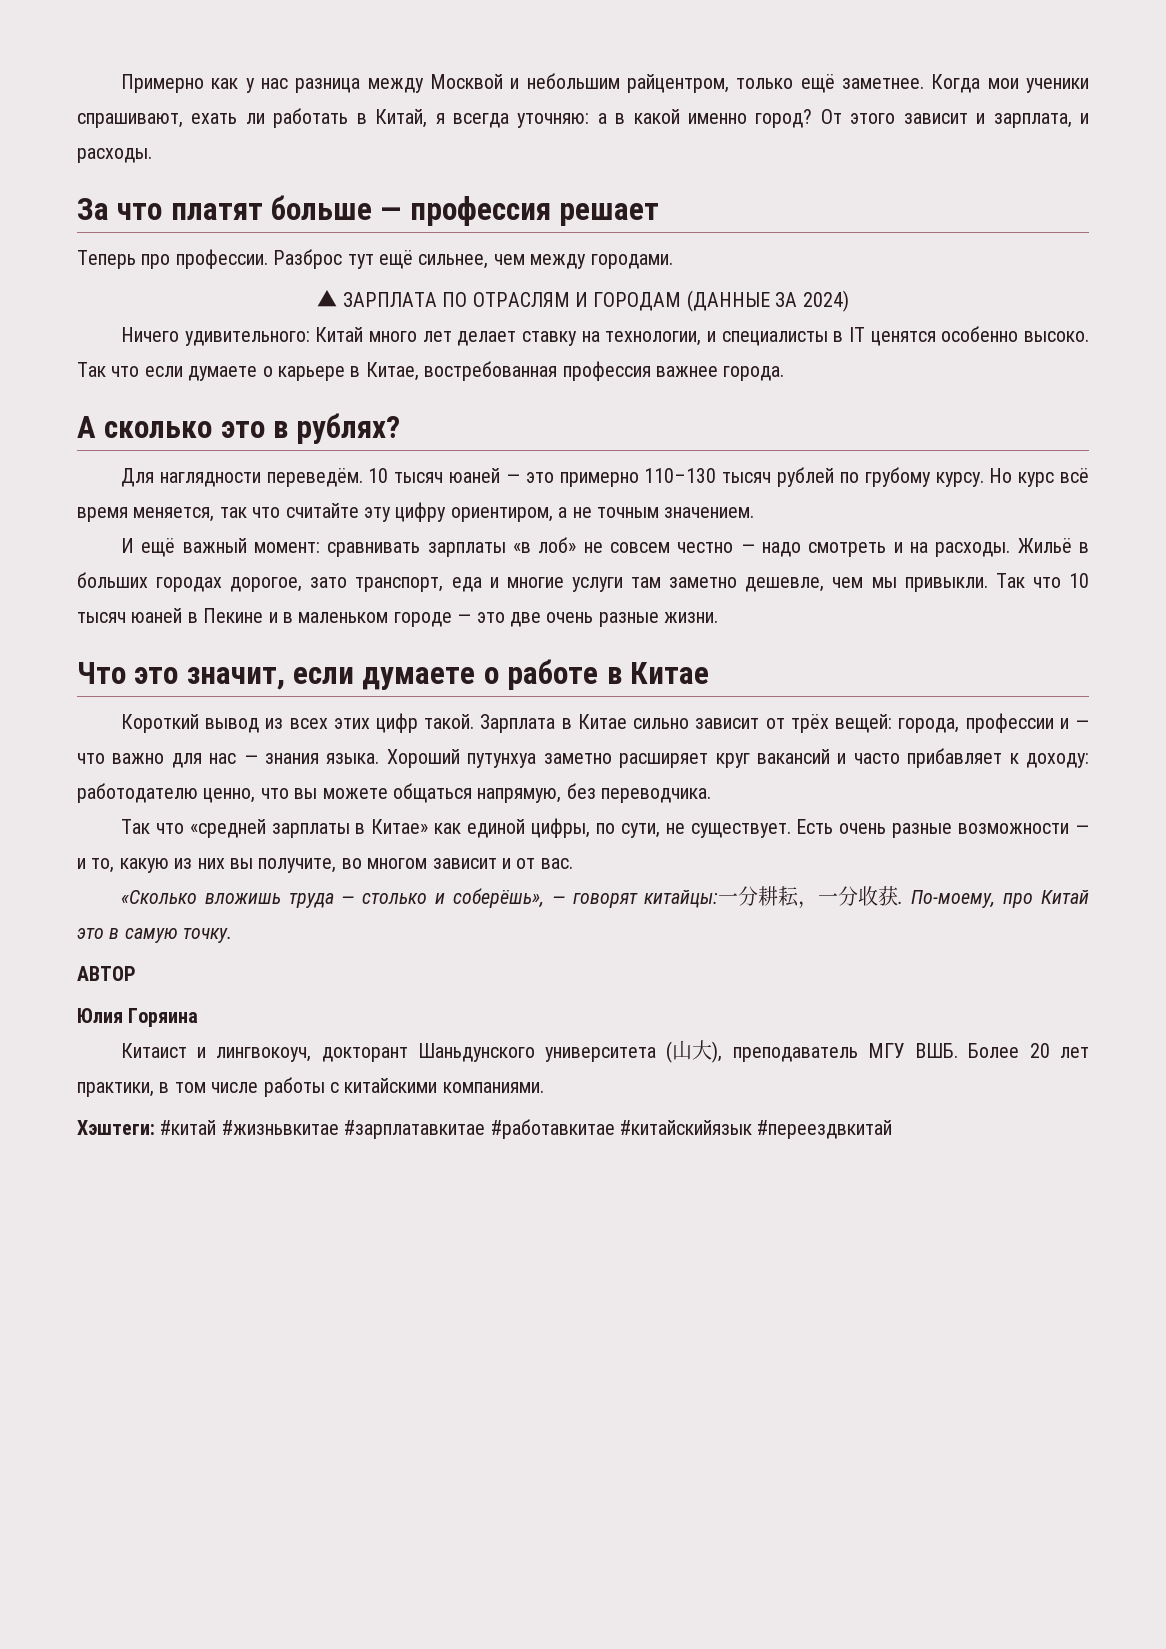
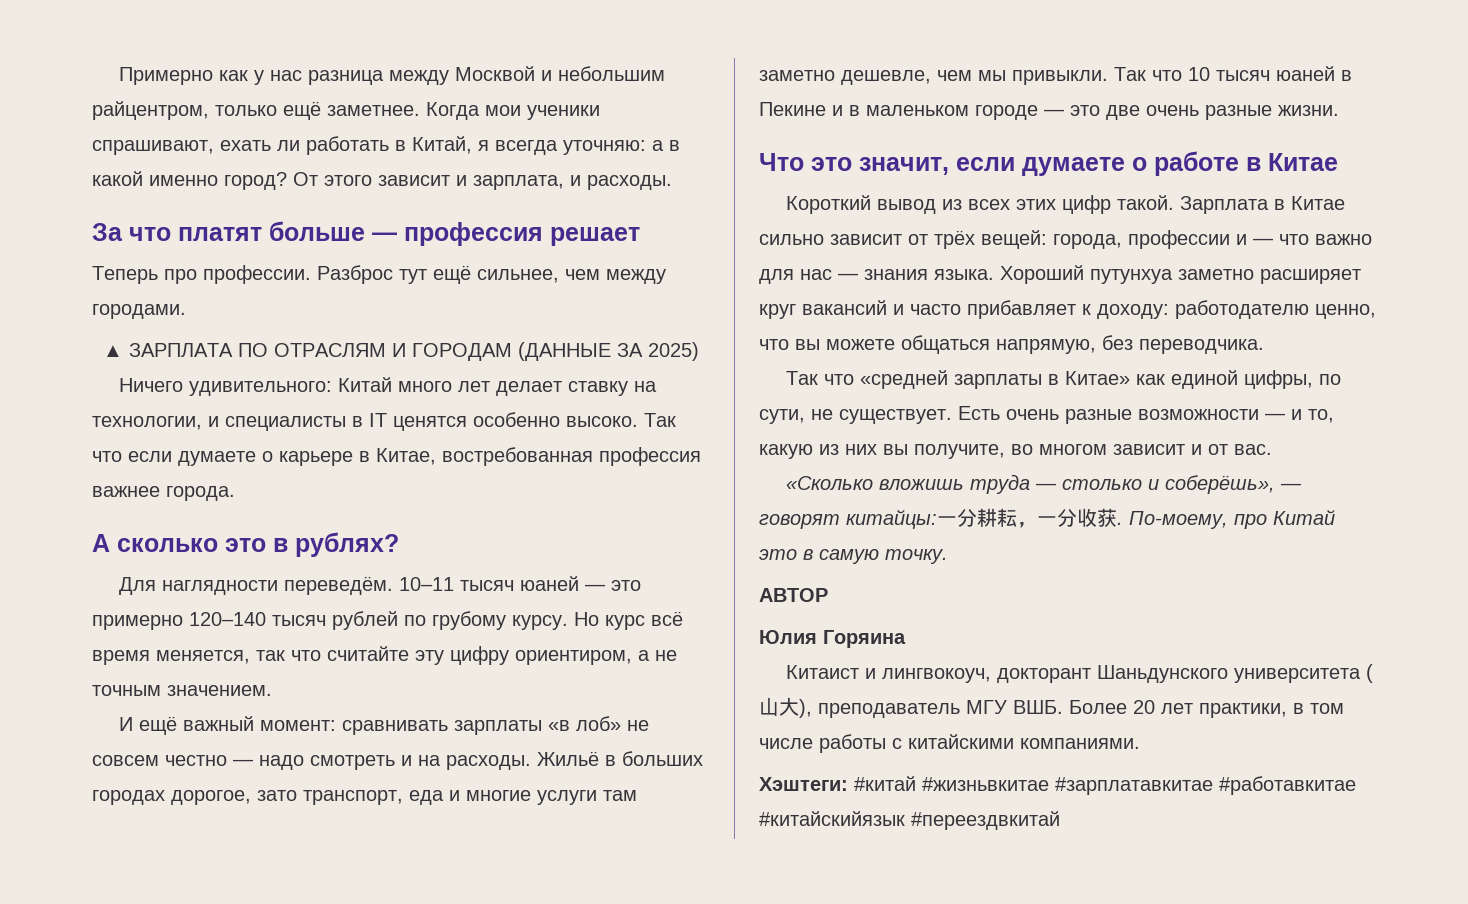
[802,290,849,312] 2024) -> [647,342,699,361] 2025)
[368,468,389,483] 10 -> [398,577,454,591] 10–11
[644,468,717,483] 110–130 -> [189,612,266,626] 120–140

